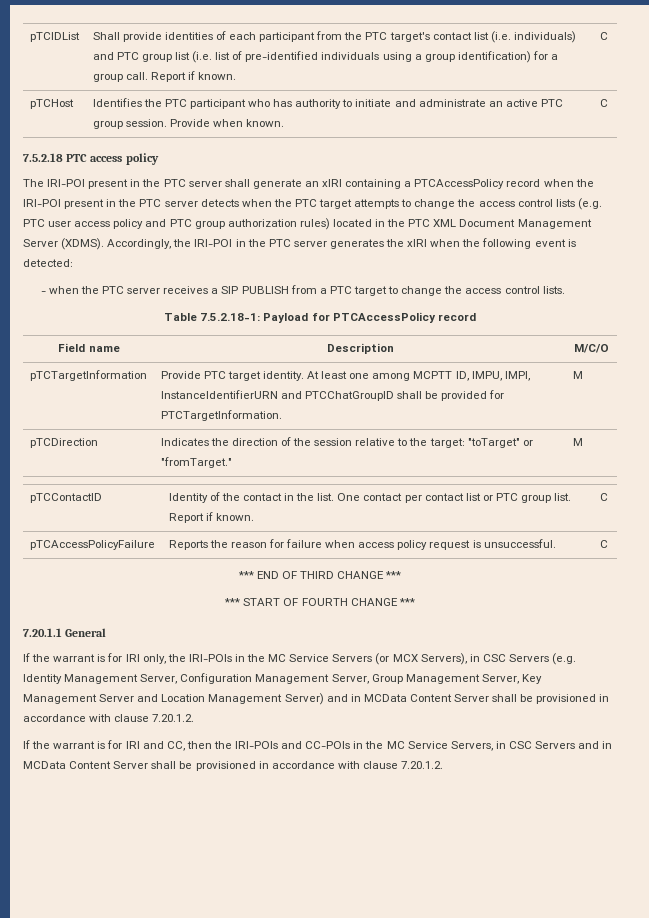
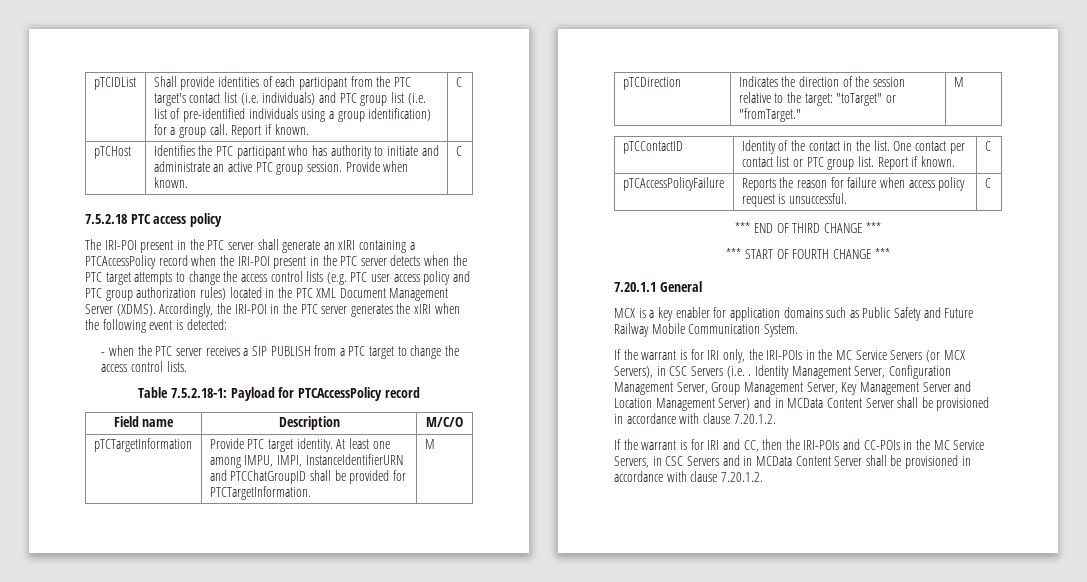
[413,371,469,381] MCPTT ID, -> (241, 462) none
(107, 632) none -> [614,307,974,321] [614,323,798,337] // MCX is a key enabler for application domains such as Public Safety and Future Railway Mobile Communication System.
[552,653,577,665] (e.g. -> [726,366,752,378] (i.e. .

